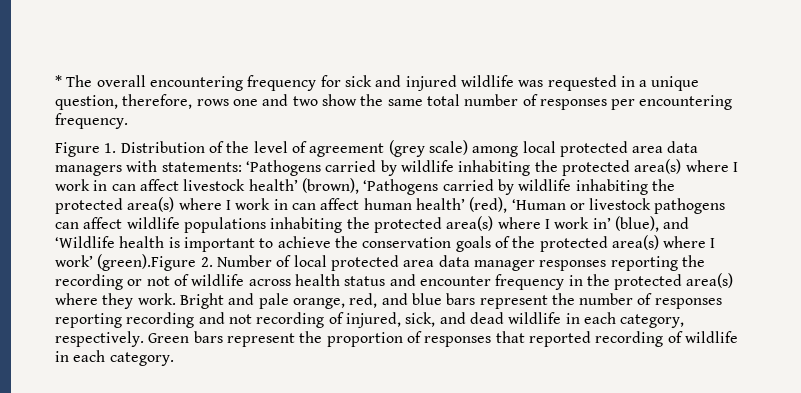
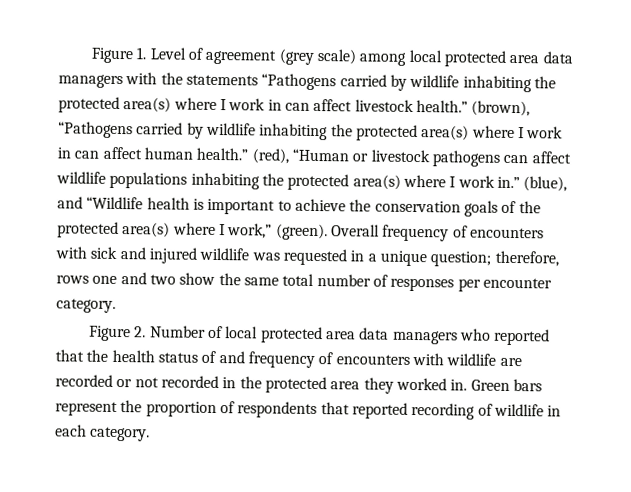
[55,75,700,91] [55,94,733,110] [55,113,128,129] [55,141,288,157] * The overall encountering frequency for sick and injured wildlife was requested in a unique question, therefore, rows one and two show the same total number of responses per encountering frequency. // Figure 1. Distribution of the level -> [91,47,187,64] Figure 1. Level
[161,160,321,176] statements: ‘Pathogens -> [160,72,337,91] the statements “Pathogens
[248,178,439,195] health’ (brown), ‘Pathogens -> [415,100,531,117] [58,121,133,139] health.” (brown), “Pathogens
[415,197,566,213] health’ (red), ‘Human -> [196,147,349,164] health.” (red), “Human
[592,217,611,229] in’ -> [496,176,520,189] in.”
[55,236,115,248] ‘Wildlife -> [86,196,144,210] “Wildlife
[55,254,197,271] work’ (green).Figure -> [227,223,544,242] [55,246,559,267] [56,272,552,292] [56,298,116,313] [89,325,132,342] work,” (green). Overall frequency of encounters with sick and injured wildlife was requested in a unique question; therefore, rows one and two show the same total number of responses per encounter category. // Figure
[473,255,705,271] [55,273,734,290] [55,293,722,309] [55,312,685,328] [55,331,144,347] manager responses reporting the recording or not of wildlife across health status and encounter frequency in the protected area(s) where they work. Bright and pale orange, red, and blue bars represent the number of responses reporting recording and not recording of injured, sick, and dead wildlife in each category, respectively. -> [392,328,551,346] [55,349,522,368] [55,374,468,394] managers who reported that the health status of and frequency of encounters with wildlife are recorded or not recorded in the protected area they worked in.
[424,336,492,347] responses -> [237,401,318,419] respondents

